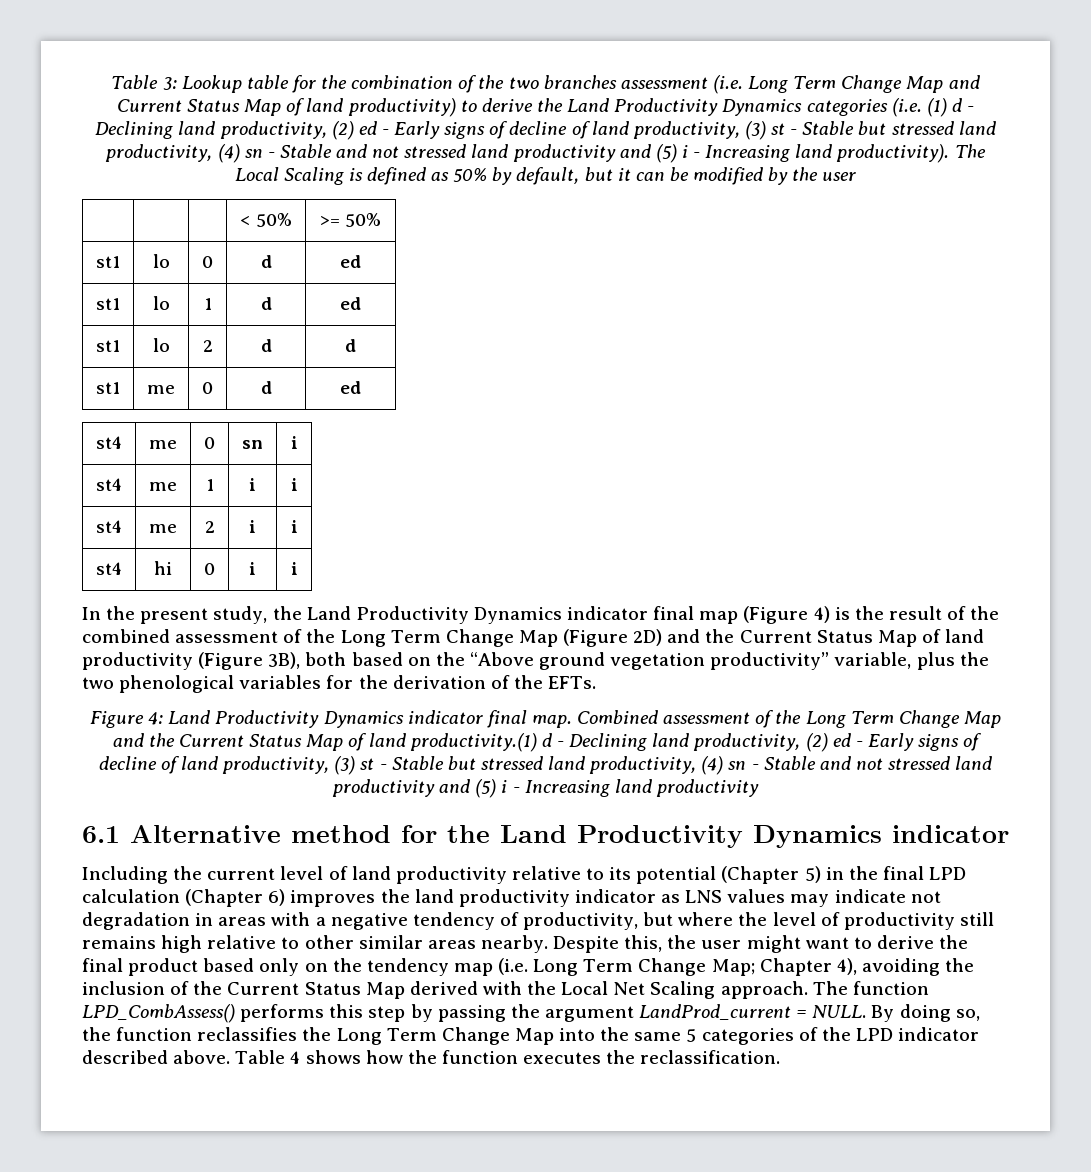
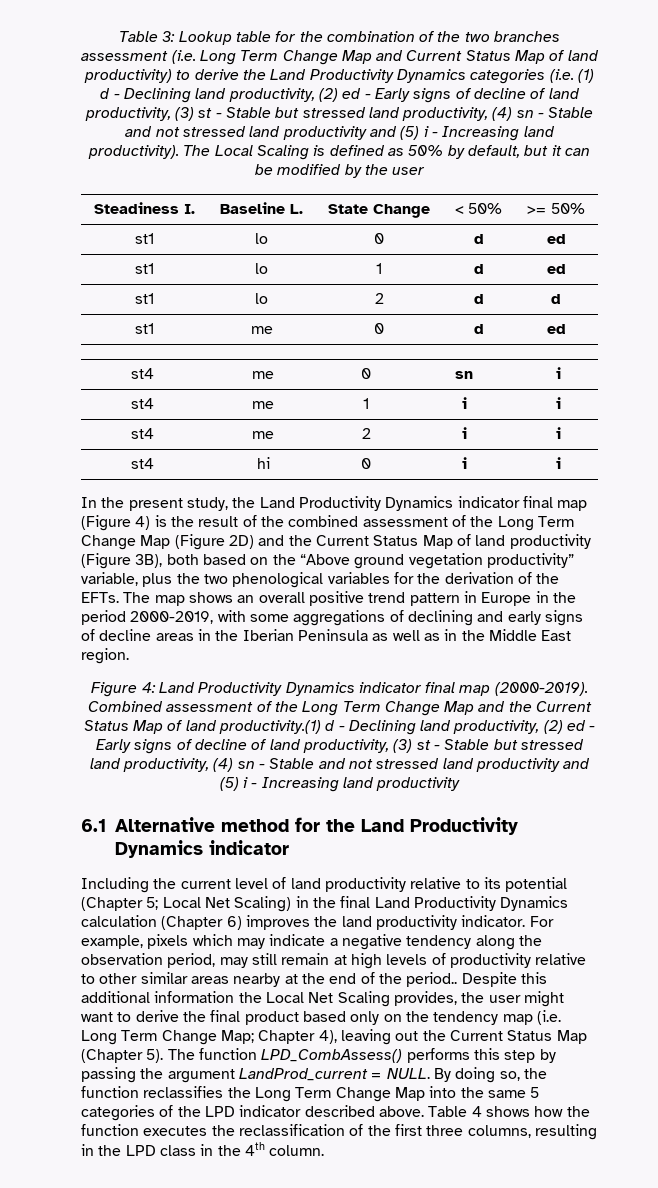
(857, 176) | | -> [94,202,195,214] [220,202,303,214] [328,204,430,218] Steadiness I. | Baseline L. | State Change
(597, 682) none -> [123,591,576,606] [81,610,583,626] [81,629,572,641] [81,648,129,664] The map shows an overall positive trend pattern in Europe in the period 2000-2019, with some aggregations of declining and early signs of decline areas in the Iberian Peninsula as well as in the Middle East region.
[531,715,572,728] map. -> [459,682,588,696] map (2000-2019).
[804,866,967,883] 5) in the final LPD -> [146,896,569,912] 5; Local Net Scaling) in the final Land Productivity Dynamics
[574,889,941,907] [82,912,994,930] [82,935,203,953] indicator as LNS values may indicate not degradation in areas with a negative tendency of productivity, but where the level of productivity still remains high -> [461,915,554,927] [81,934,542,950] [81,953,531,969] indicator. For example, pixels which may indicate a negative tendency along the observation period, may still remain at high levels of productivity
[480,935,663,953] nearby. Despite this, -> [233,972,547,987] [81,991,457,1007] nearby at the end of the period.. Despite this additional information the Local Net Scaling provides,
[861,958,975,976] [82,981,808,999] avoiding the inclusion of the Current Status Map derived with the Local Net Scaling approach. -> [340,1029,587,1045] [81,1049,164,1063] leaving out the Current Status Map (Chapter 5).
[640,1050,781,1064] reclassification. -> [238,1124,597,1140] [81,1142,325,1156] reclassification of the first three columns, resulting in the LPD class in the 4th column.

